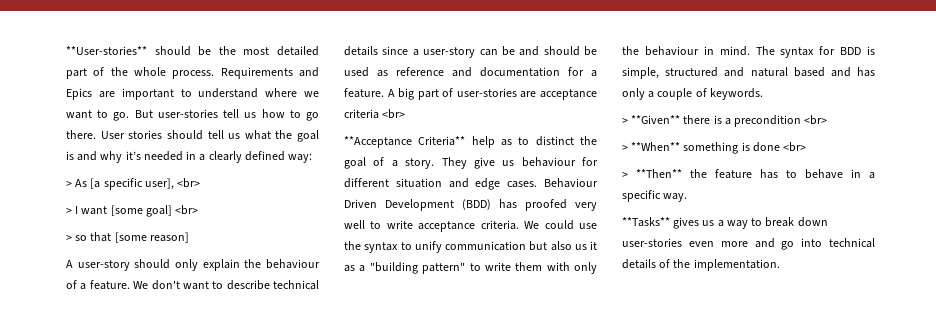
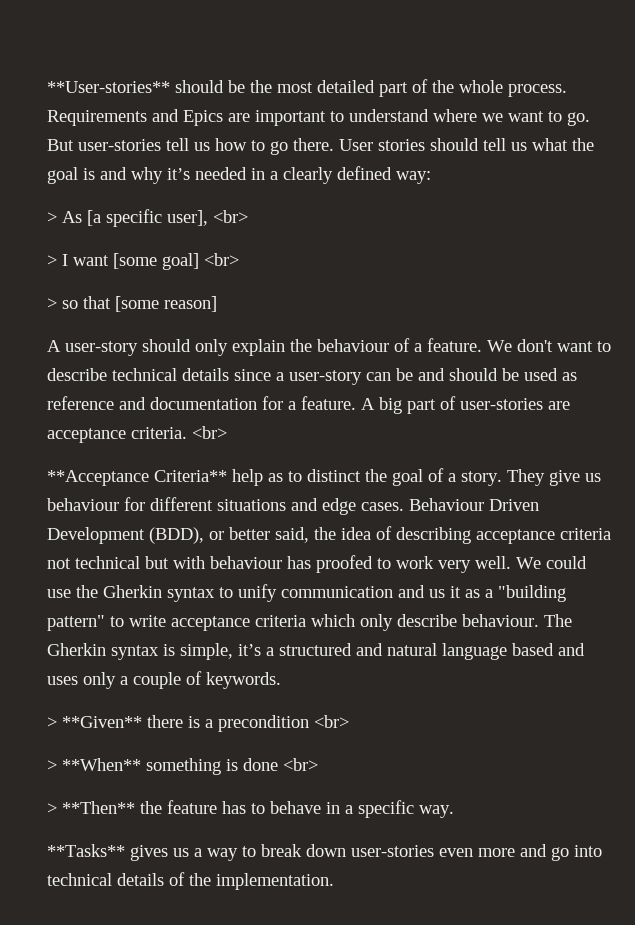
[344,109,379,119] criteria -> [131,427,187,439] criteria.
[395,178,442,188] situation -> [217,499,286,511] situations
[462,199,597,211] [344,220,519,232] (BDD) has proofed very well to write acceptance criteria. -> [149,526,611,544] [47,555,511,573] (BDD), or better said, the idea of describing acceptance criteria not technical but with behaviour has proofed to work very well.
(361, 245) none -> [103,585,162,598] Gherkin
[529,241,572,251] but also -> [398,585,425,598] and
[515,262,597,274] [622,46,875,58] [622,67,659,79] them with only the behaviour in mind. The syntax for BDD is simple, -> [171,614,572,631] [47,643,274,660] acceptance criteria which only describe behaviour. The Gherkin syntax is simple, it’s a
(788, 72) none -> [442,643,507,660] language
[857,67,875,77] has -> [47,676,78,685] uses

